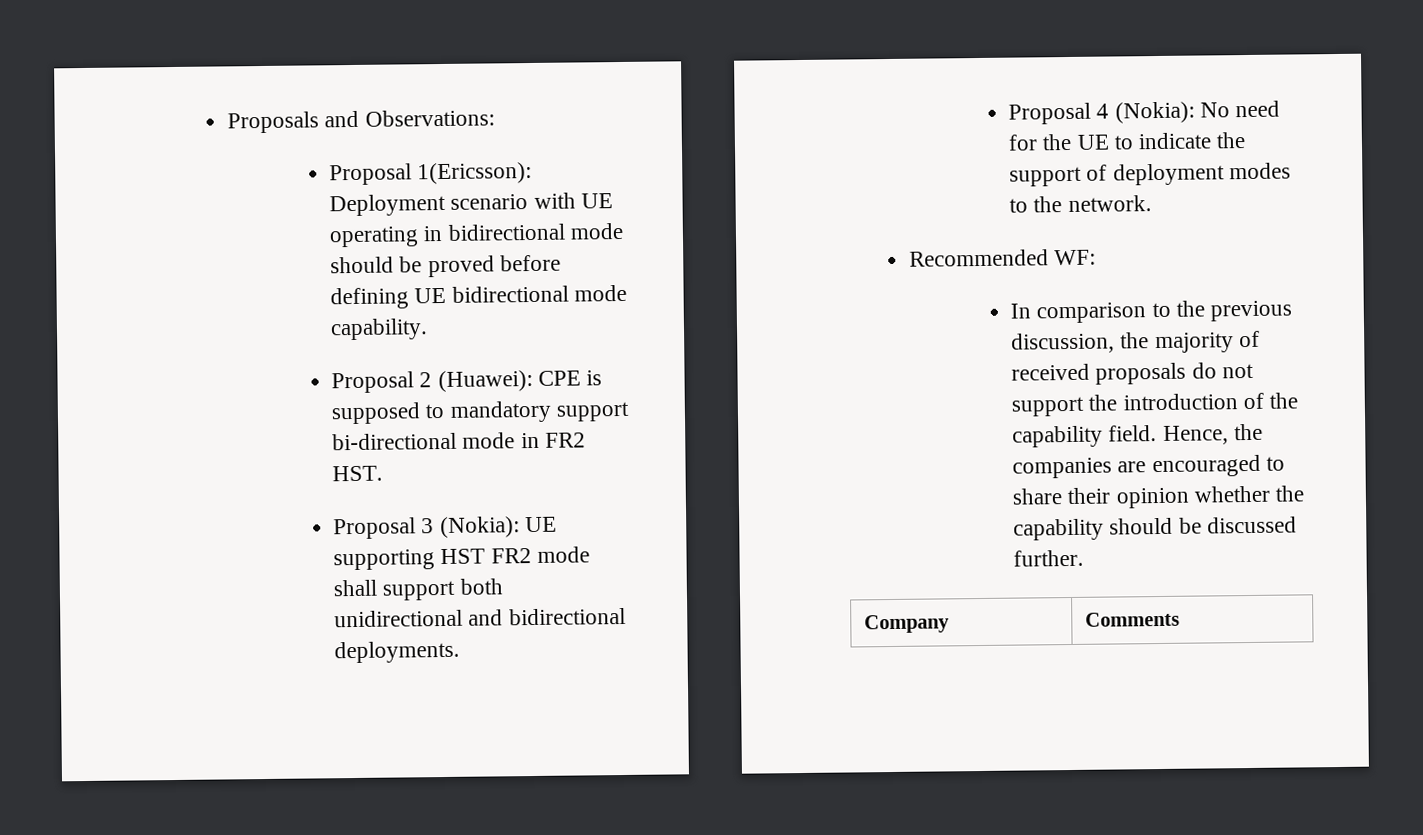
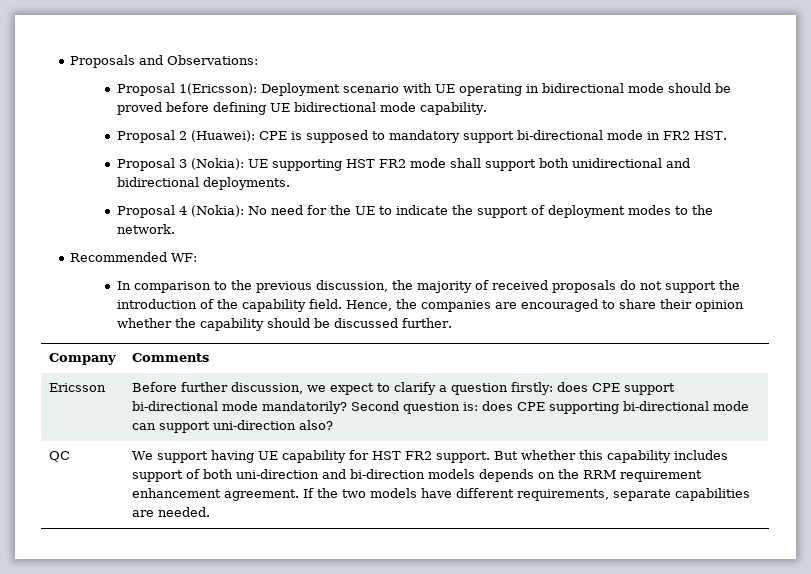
(1181, 619) none -> [48,383,106,392] [131,382,675,395] [131,401,749,414] [131,420,333,433] [48,451,70,462] [131,450,728,463] [131,469,702,482] [131,488,750,501] [131,507,210,517] // Ericsson | Before further discussion, we expect to clarify a question firstly: does CPE support bi-directional mode mandatorily? Second question is: does CPE supporting bi-directional mode can support uni-direction also? // QC | We support having UE capability for HST FR2 support. But whether this capability includes support of both uni-direction and bi-direction models depends on the RRM requirement enhancement agreement. If the two models have different requirements, separate capabilities are needed.

